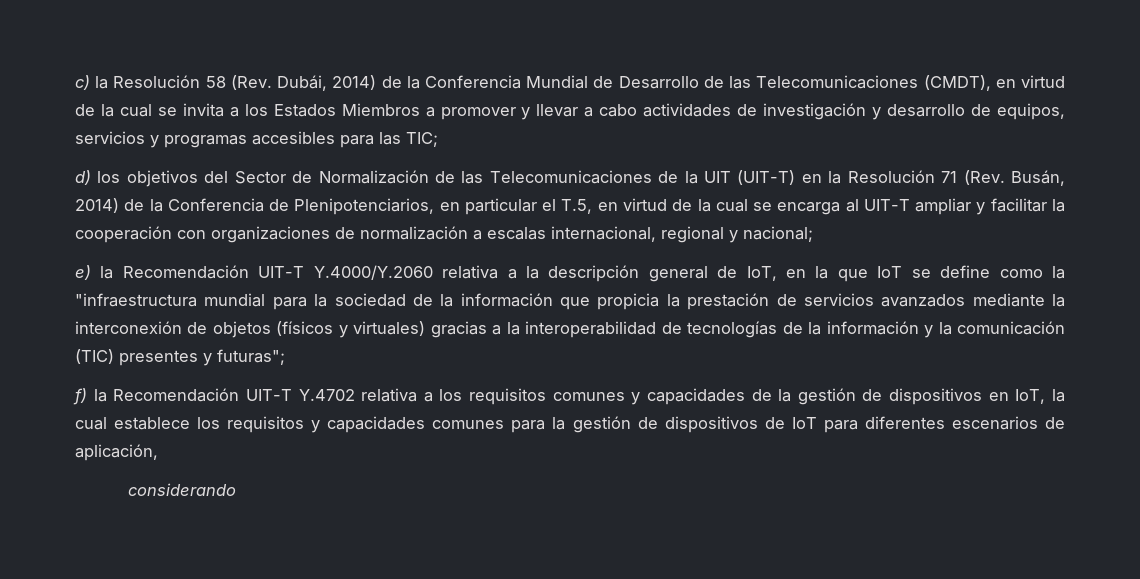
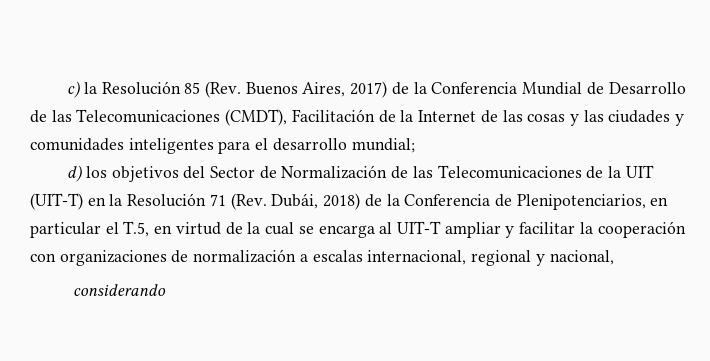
[205,75,377,91] 58 (Rev. Dubái, 2014) -> [184,81,388,98] 85 (Rev. Buenos Aires, 2017)
[995,75,1065,88] [75,103,1066,120] [75,131,438,148] en virtud de la cual se invita a los Estados Miembros a promover y llevar a cabo actividades de investigación y desarrollo de equipos, servicios y programas accesibles para las TIC; -> [291,109,685,126] [30,138,415,154] Facilitación de la Internet de las cosas y las ciudades y comunidades inteligentes para el desarrollo mundial;
[1011,170,1066,186] [75,198,119,213] Busán, 2014) -> [271,193,361,210] Dubái, 2018)
[743,226,813,242] [75,265,1066,282] [75,293,1065,310] [75,321,1066,338] [75,349,285,366] [73,388,1066,405] [75,416,1065,433] [75,444,158,461] nacional; // e) la Recomendación UIT-T Y.4000/Y.2060 relativa a la descripción general de IoT, en la que IoT se define como la "infraestructura mundial para la sociedad de la información que propicia la prestación de servicios avanzados mediante la interconexión de objetos (físicos y virtuales) gracias a la interoperabilidad de tecnologías de la información y la comunicación (TIC) presentes y futuras"; // f) la Recomendación UIT-T Y.4702 relativa a los requisitos comunes y capacidades de la gestión de dispositivos en IoT, la cual establece los requisitos y capacidades comunes para la gestión de dispositivos de IoT para diferentes escenarios de aplicación, -> [549,250,614,265] nacional,

